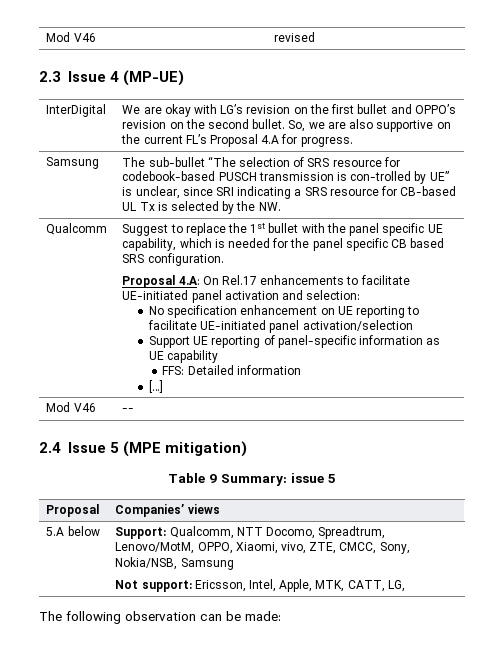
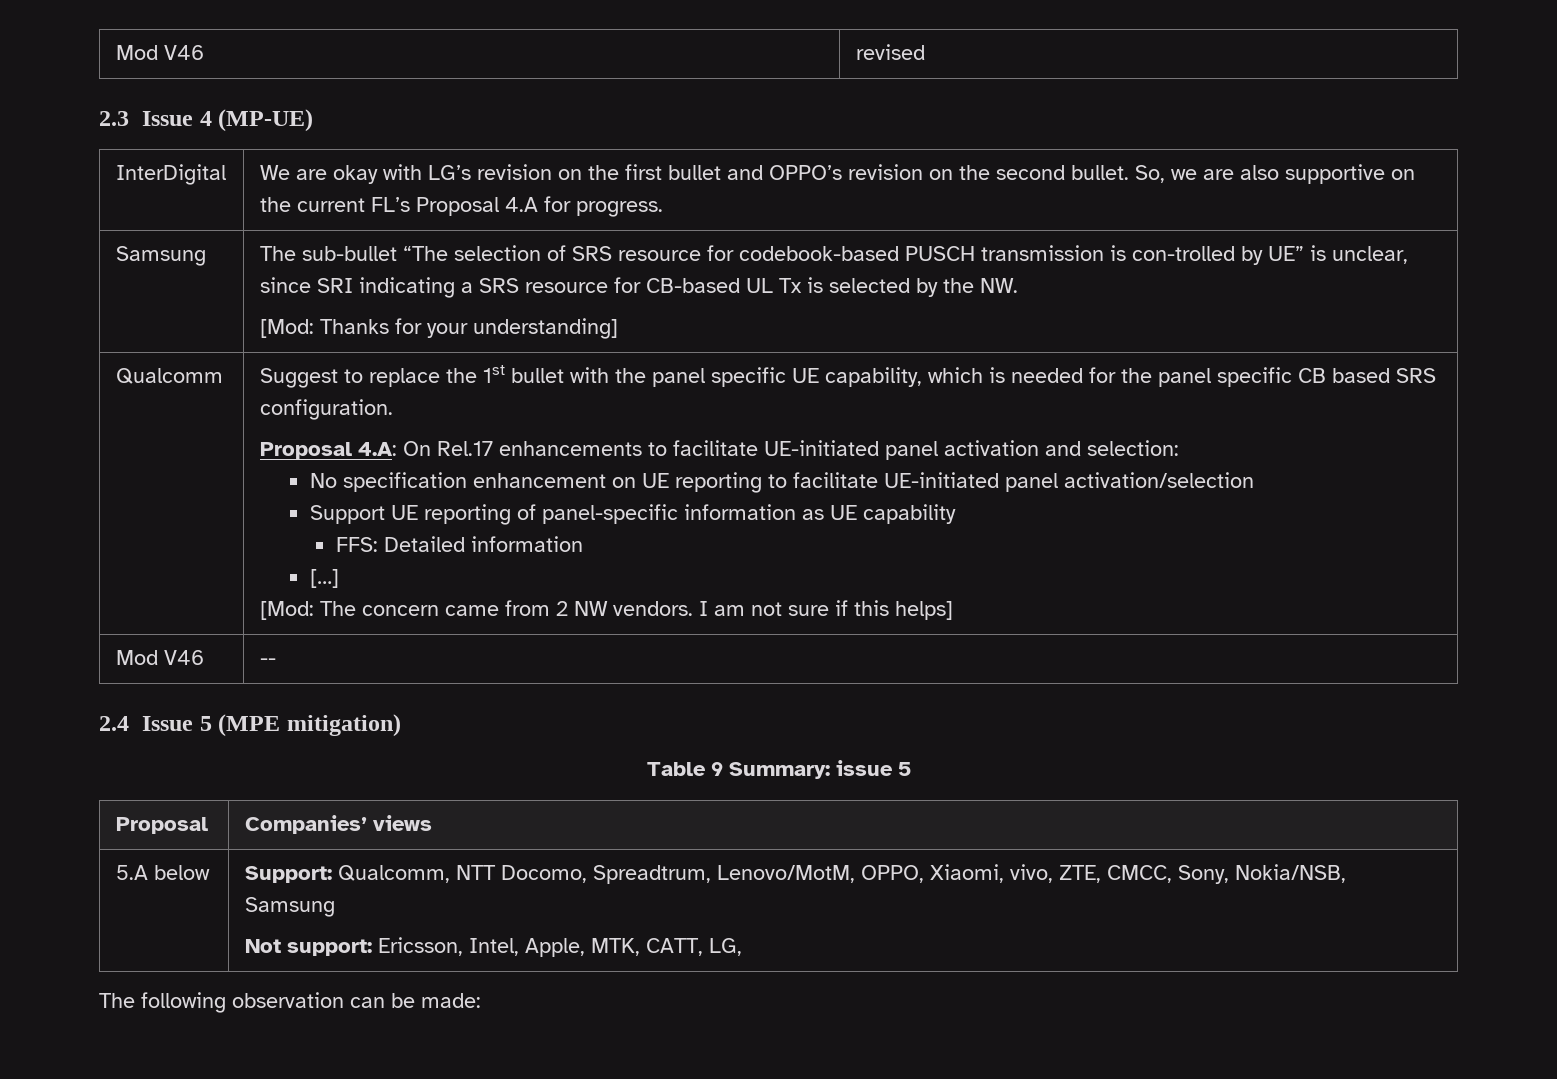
(281, 206) none -> [259,318,618,339] // [Mod: Thanks for your understanding]
(163, 386) none -> [259,600,953,620] // [Mod: The concern came from 2 NW vendors. I am not sure if this helps]

